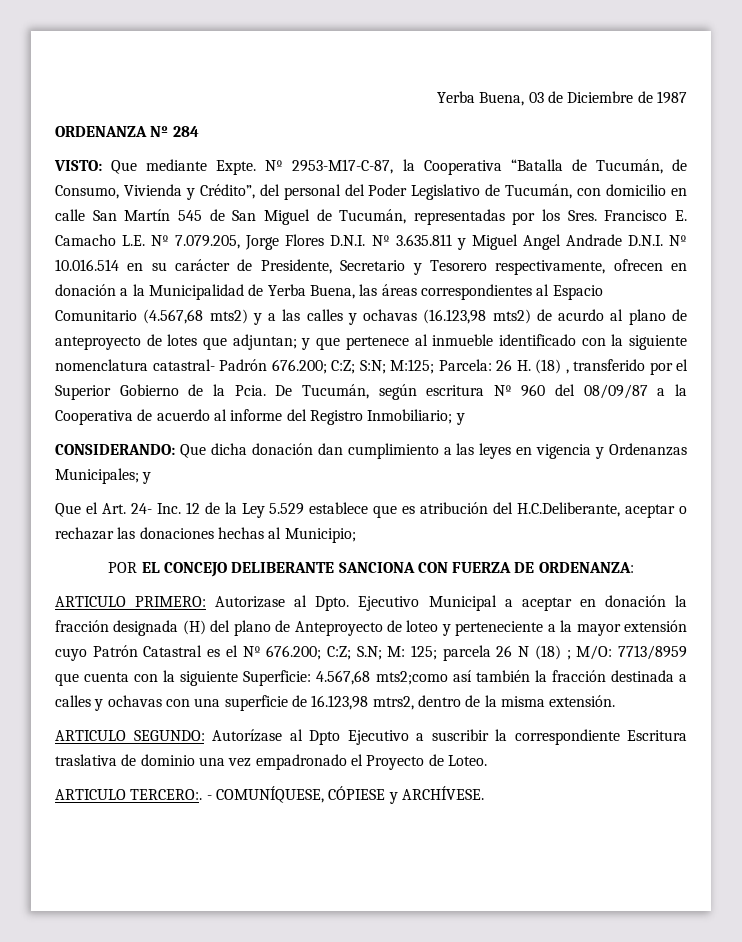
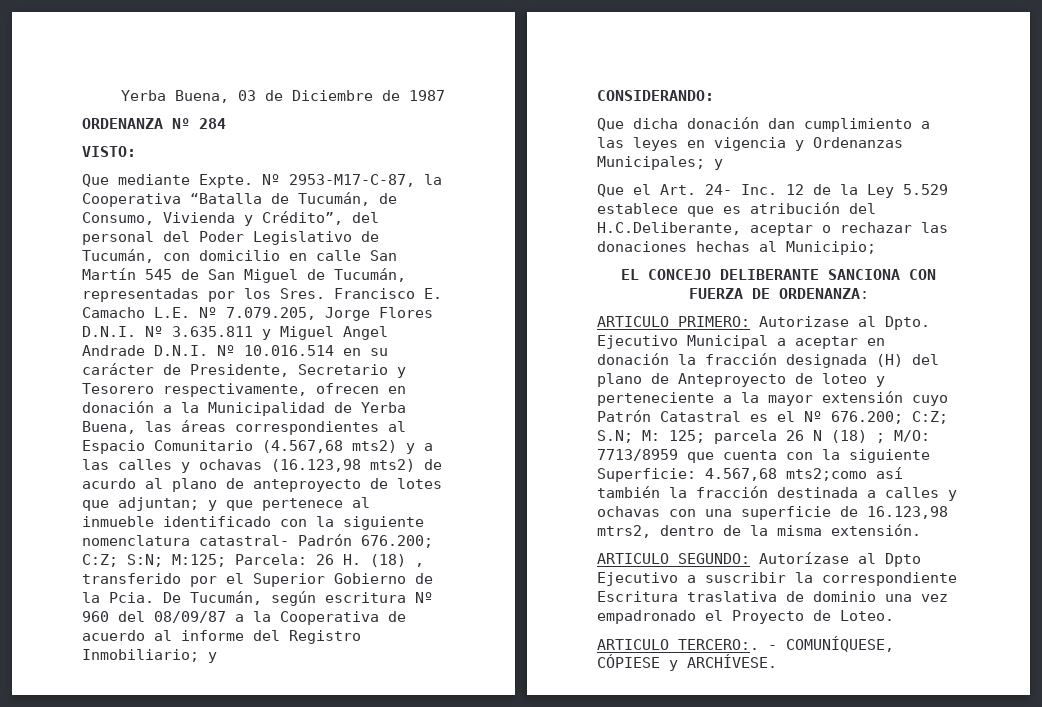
(102, 165) none -> (136, 151) //
(175, 449) none -> (714, 95) //
[108,562,138,573] POR -> (876, 248) none

